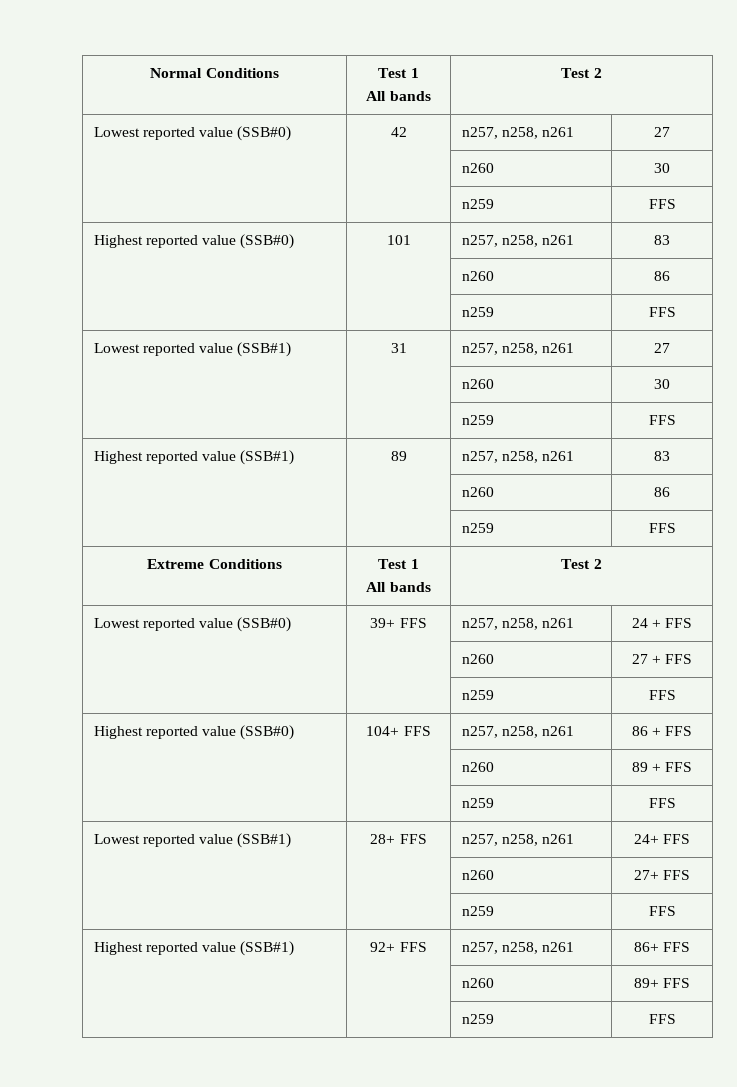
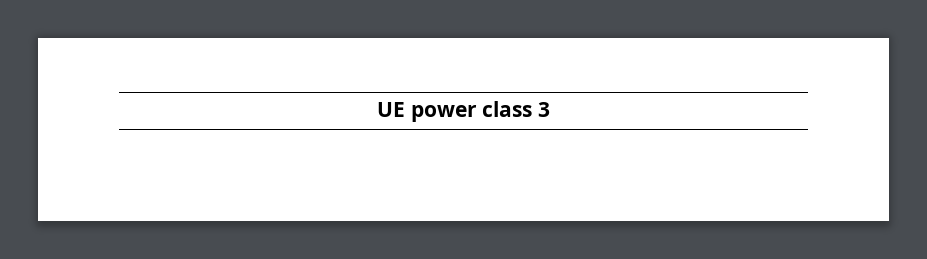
[150,68,279,78] [378,68,419,78] [366,91,431,101] [561,68,602,78] [93,126,292,141] [390,127,407,137] [461,127,574,139] [654,127,670,137] [461,163,494,173] [654,163,670,173] [461,199,494,209] [648,199,676,209] [93,234,295,249] [386,235,411,245] [461,235,574,247] [654,235,670,245] [461,271,494,281] [654,271,670,281] [461,307,494,317] [648,307,676,317] [93,342,292,357] [390,343,407,353] [461,343,574,355] [654,343,670,353] [461,379,494,389] [654,379,670,389] [461,415,494,425] [648,415,676,425] [93,450,295,465] [390,451,407,461] [461,451,574,463] [654,451,670,461] [461,487,494,497] [654,487,670,497] [461,523,494,533] [648,523,676,533] [147,559,282,569] [378,559,419,569] [366,582,431,592] [561,559,602,569] [93,617,292,632] [370,618,427,628] [461,618,574,630] [631,618,693,628] [461,654,494,664] [631,654,693,664] [461,690,494,700] [648,690,676,700] [93,725,295,740] [366,726,431,736] [461,726,574,738] [631,726,693,736] [461,762,494,772] [631,762,693,772] [461,798,494,808] [648,798,676,808] [93,833,292,848] [370,834,427,844] [461,834,574,846] [633,834,691,844] [461,870,494,880] [633,870,691,880] [461,906,494,916] [648,906,676,916] [93,941,295,956] [370,942,427,952] [461,942,574,954] [633,942,691,952] [461,978,494,988] [633,978,691,988] [461,1014,494,1024] [648,1014,676,1024] Normal Conditions | Test 1 // All bands | Test 2 // Lowest reported value (SSB#0) | 42 | n257, n258, n261 | 27 // | | n260 | 30 // | | n259 | FFS // Highest reported value (SSB#0) | 101 | n257, n258, n261 | 83 // | | n260 | 86 // | | n259 | FFS // Lowest reported value (SSB#1) | 31 | n257, n258, n261 | 27 // | | n260 | 30 // | | n259 | FFS // Highest reported value (SSB#1) | 89 | n257, n258, n261 | 83 // | | n260 | 86 // | | n259 | FFS // Extreme Conditions | Test 1 // All bands | Test 2 // Lowest reported value (SSB#0) | 39+ FFS | n257, n258, n261 | 24 + FFS // | | n260 | 27 + FFS // | | n259 | FFS // Highest reported value (SSB#0) | 104+ FFS | n257, n258, n261 | 86 + FFS // | | n260 | 89 + FFS // | | n259 | FFS // Lowest reported value (SSB#1) | 28+ FFS | n257, n258, n261 | 24+ FFS // | | n260 | 27+ FFS // | | n259 | FFS // Highest reported value (SSB#1) | 92+ FFS | n257, n258, n261 | 86+ FFS // | | n260 | 89+ FFS // | | n259 | FFS -> [376,101,551,122] UE power class 3

